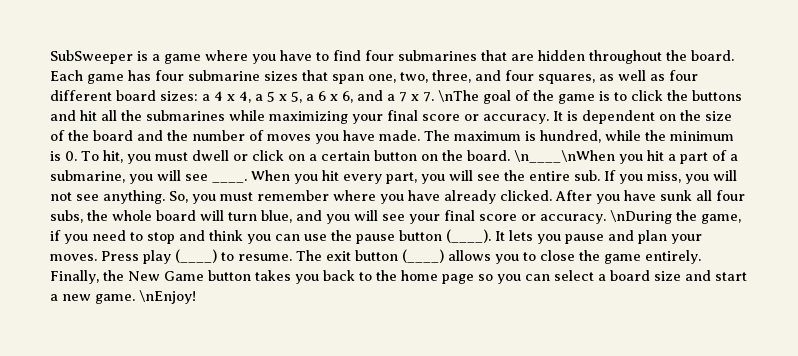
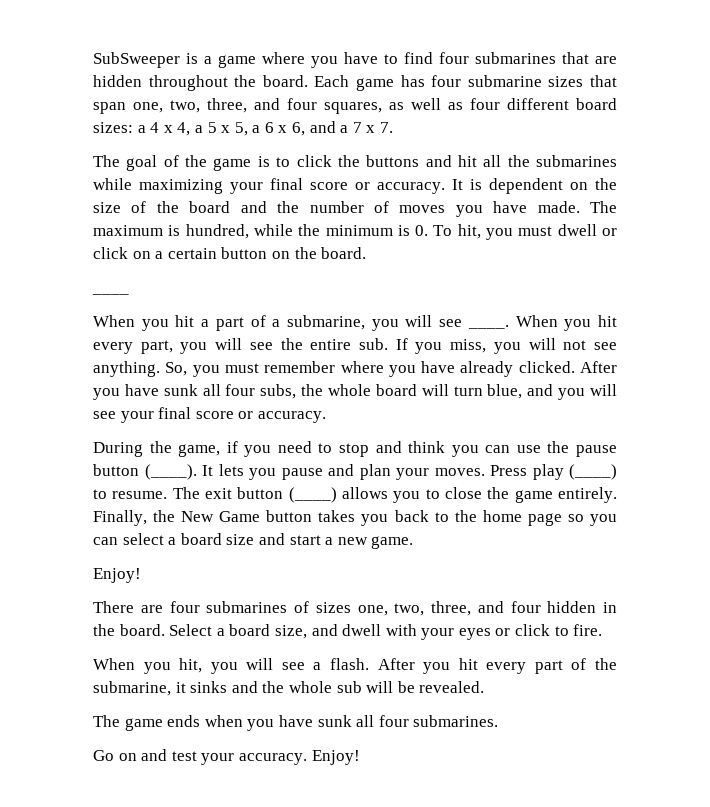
[438,90,479,102] \nThe -> [93,155,120,167] // The
[513,150,615,163] \n____\nWhen -> [92,293,129,295] [93,315,135,327] // ____ // When
[610,210,672,224] \nDuring -> [93,442,143,457] // During
[139,290,196,304] \nEnjoy! -> [93,568,141,583] [93,601,617,616] [93,624,603,640] [93,658,617,674] [93,681,485,696] [93,715,499,731] [93,749,360,765] // Enjoy! // There are four submarines of sizes one, two, three, and four hidden in the board. Select a board size, and dwell with your eyes or click to fire. // When you hit, you will see a flash. After you hit every part of the submarine, it sinks and the whole sub will be revealed. // The game ends when you have sunk all four submarines. // Go on and test your accuracy. Enjoy!

